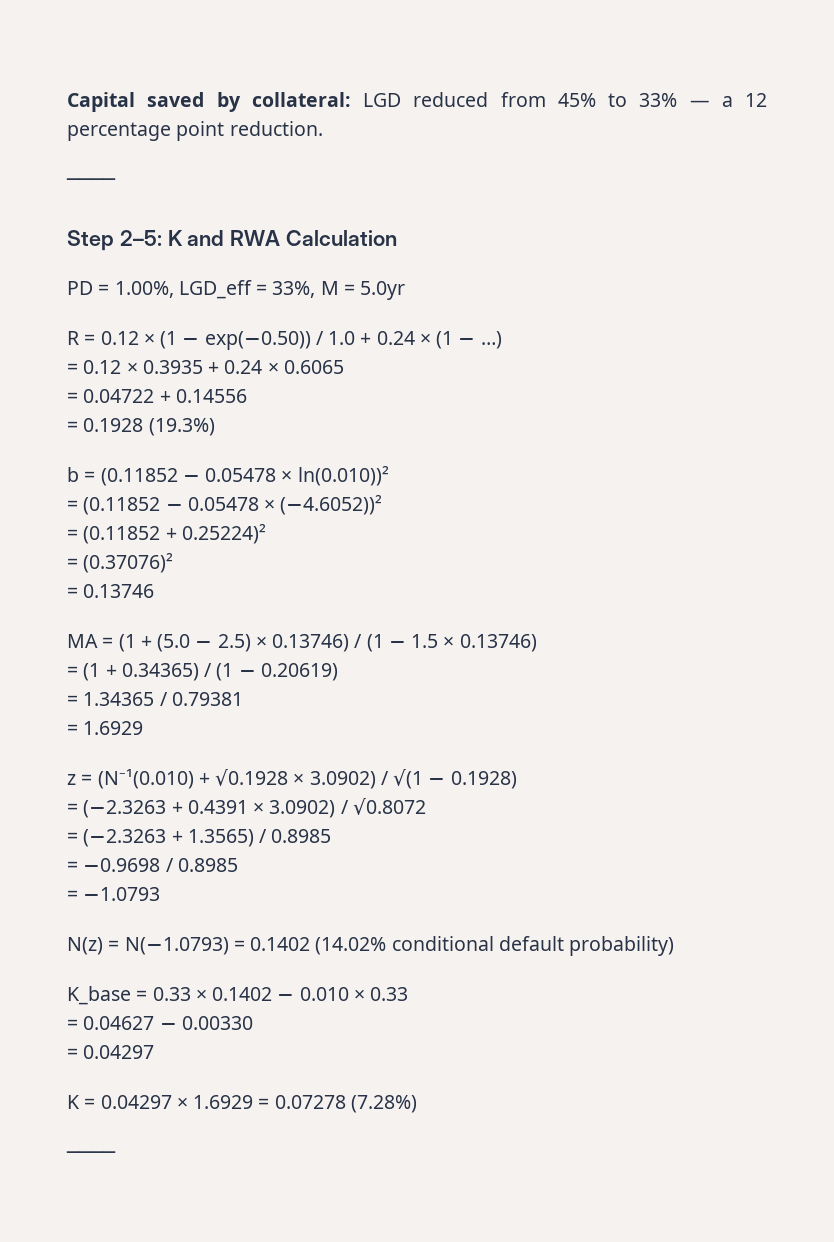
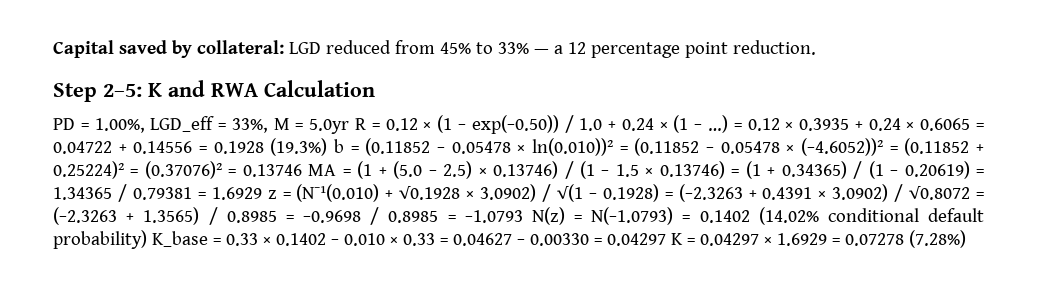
[66,178,116,186] // ──── -> (816, 47) none
(406, 290) // -> (350, 126) none
(502, 340) // -> (728, 124) none
(344, 367) // -> (971, 124) none
(247, 396) // -> (193, 147) none
(215, 427) // -> (328, 147) none
(389, 475) // -> (614, 147) none
(383, 504) // -> (883, 147) none
(266, 533) // -> (124, 170) none
(174, 562) // -> (222, 170) none
(155, 591) // -> (302, 170) none
(537, 643) // -> (725, 170) none
(338, 672) // -> (970, 170) none
(243, 699) // -> (192, 193) none
(144, 728) // -> (262, 193) none
(517, 780) // -> (659, 193) none
(426, 806) // -> (971, 193) none
(332, 836) // -> (277, 217) none
(238, 865) // -> (439, 217) none
(161, 894) // -> (523, 216) none
(675, 946) // -> (147, 239) none
(409, 994) // -> (435, 239) none
[67,1045,155,1059] // = 0.04297 // -> [593,233,666,246] = 0.04297
[66,1151,116,1159] // ──── -> (966, 239) none

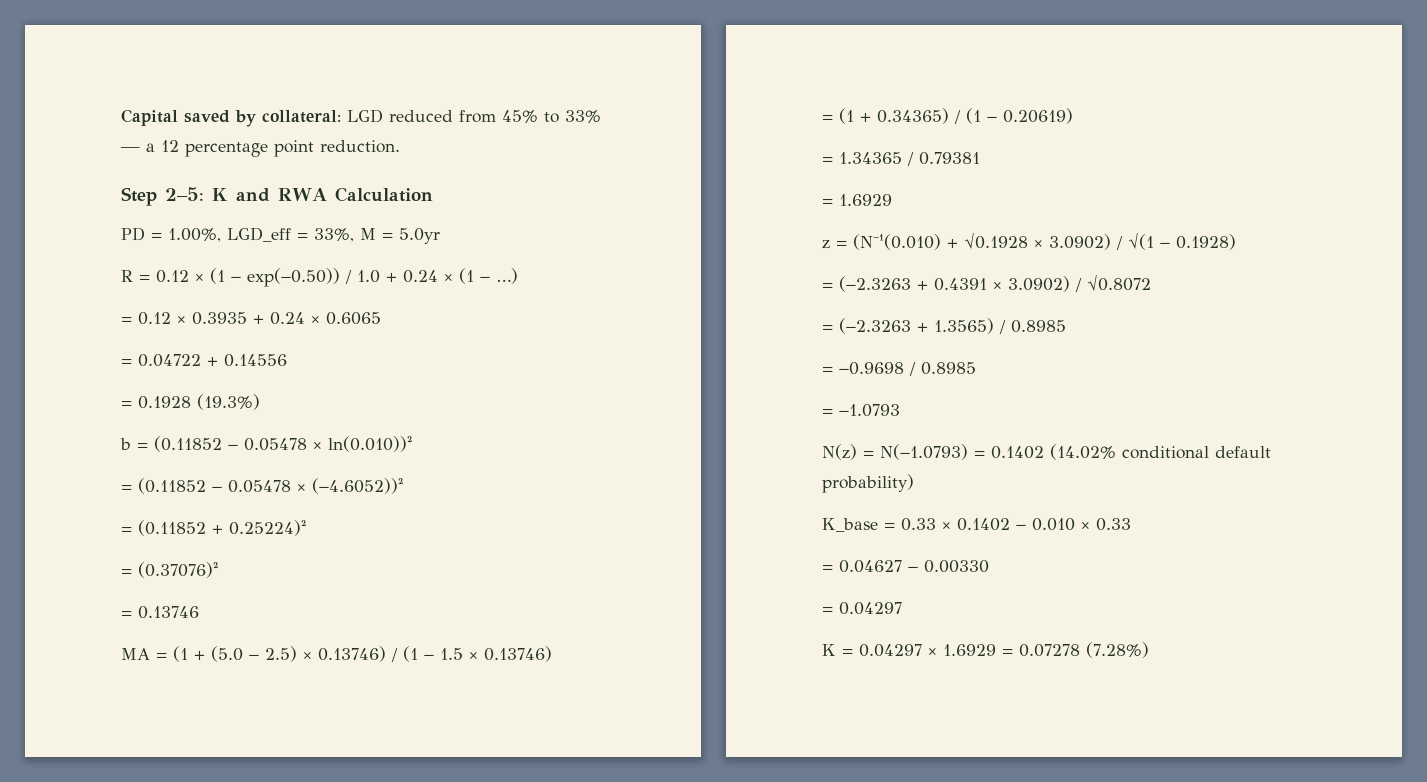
(350, 126) none -> (440, 236) //
(728, 124) none -> (518, 276) //
(971, 124) none -> (381, 318) //
(193, 147) none -> (287, 360) //
(328, 147) none -> (260, 402) //
(614, 147) none -> (412, 443) //
(883, 147) none -> (403, 485) //
(124, 170) none -> (306, 527) //
(222, 170) none -> (218, 569) //
(302, 170) none -> (199, 612) //
(725, 170) none -> (552, 654) //
(970, 170) none -> (1073, 116) //
(192, 193) none -> (980, 158) //
(262, 193) none -> (892, 200) //
(659, 193) none -> (1236, 242) //
(971, 193) none -> (1151, 283) //
(277, 217) none -> (1066, 326) //
(439, 217) none -> (976, 368) //
(523, 216) none -> (900, 410) //
(147, 239) none -> (914, 483) //
(435, 239) none -> (1131, 524) //
[593,233,666,246] = 0.04297 -> [822,602,902,615] // = 0.04297 //

